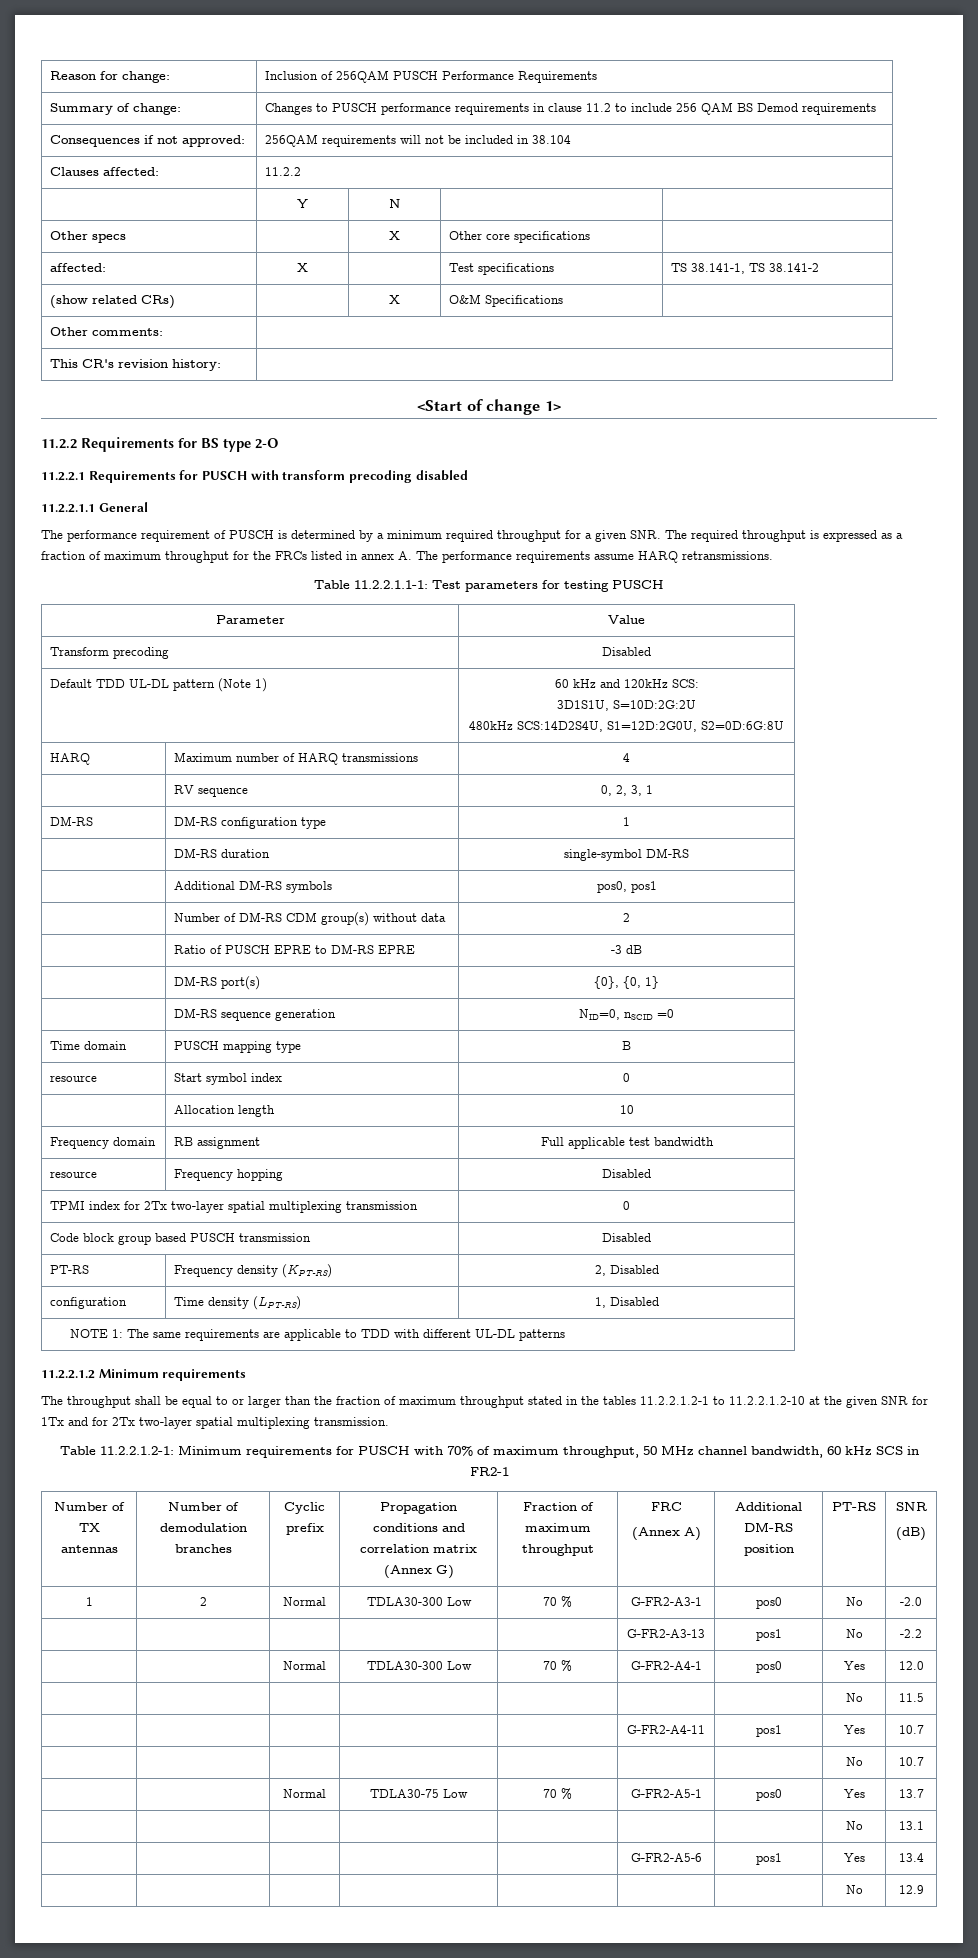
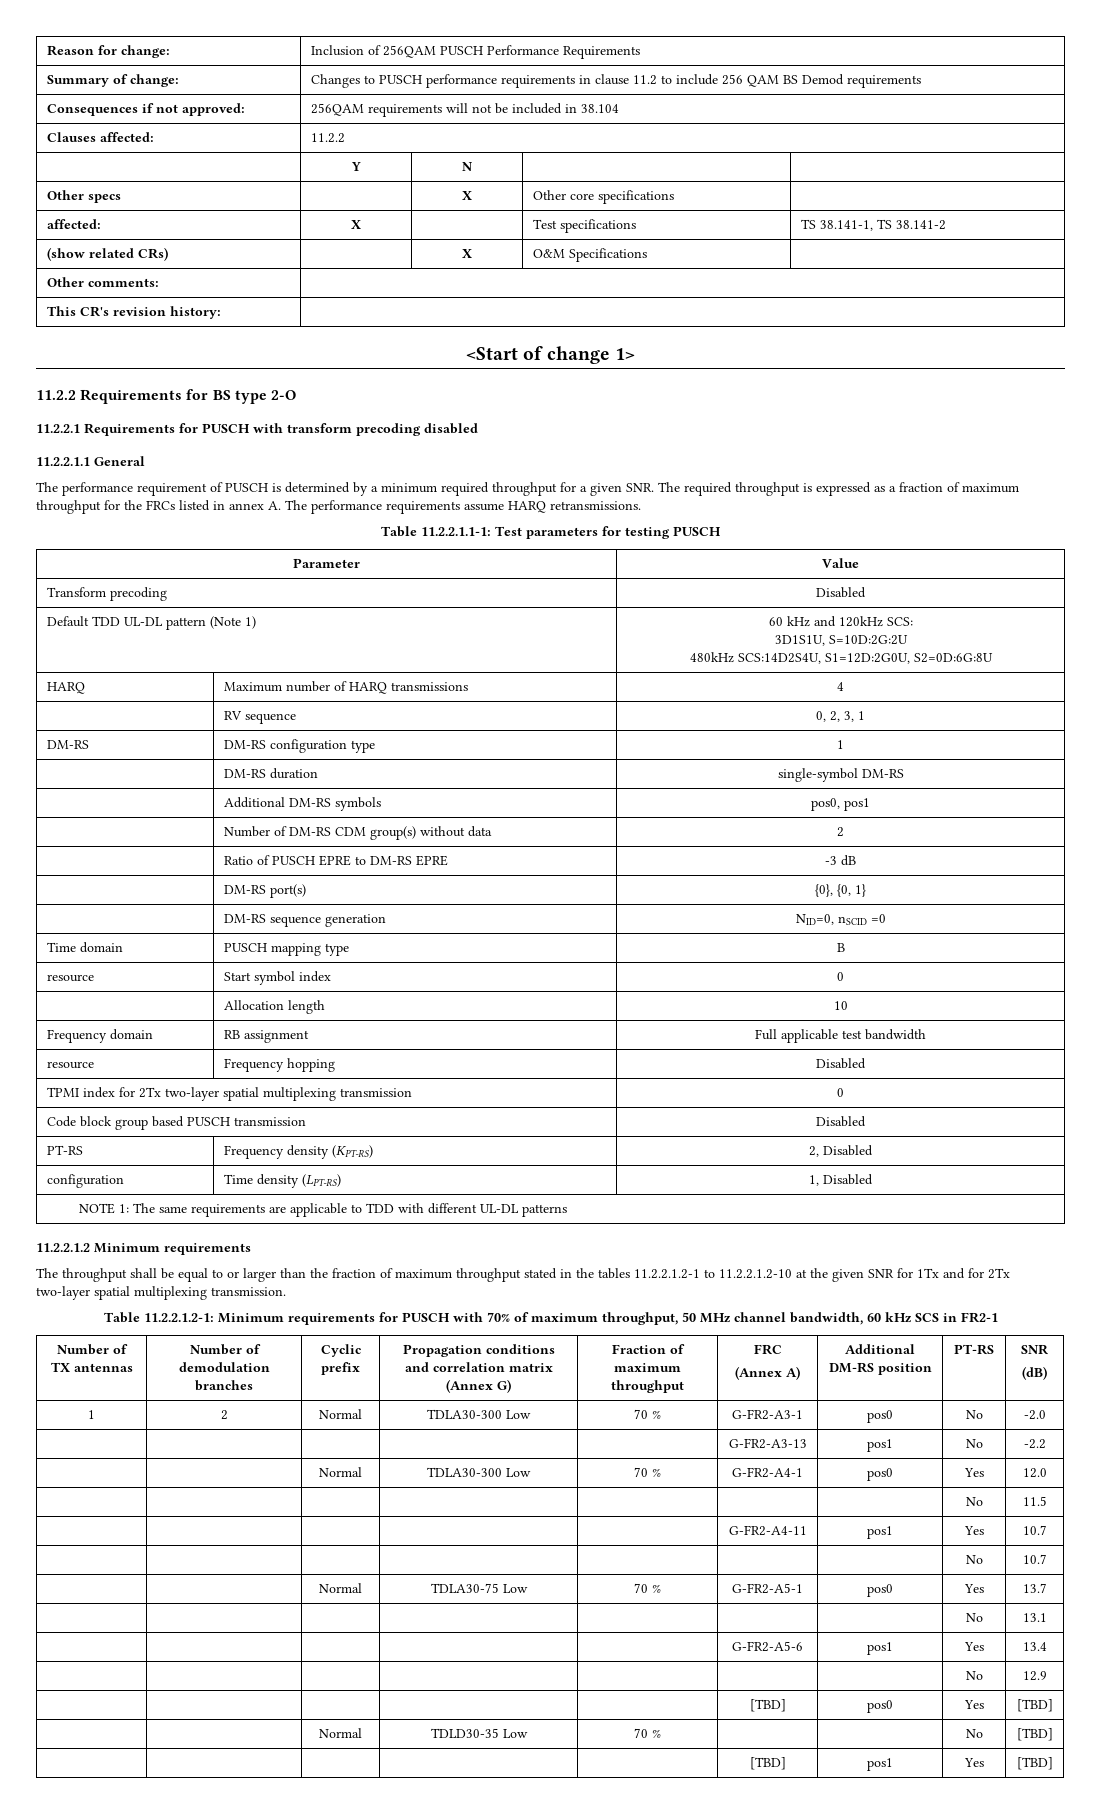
(924, 1889) none -> [749,1699,786,1712] [867,1700,893,1713] [963,1700,984,1709] [1016,1699,1053,1712] [319,1728,362,1738] [430,1728,528,1738] [634,1728,661,1738] [965,1729,983,1738] [1016,1728,1053,1741] [749,1757,786,1770] [867,1758,893,1771] [963,1758,984,1767] [1016,1757,1053,1770] // | | | | | [TBD] | pos0 | Yes | [TBD] // | | Normal | TDLD30-35 Low | 70 % | | | No | [TBD] // | | | | | [TBD] | pos1 | Yes | [TBD]

